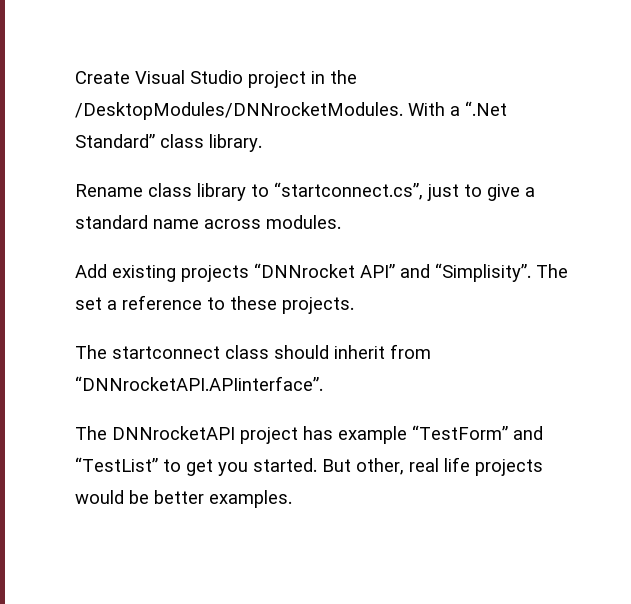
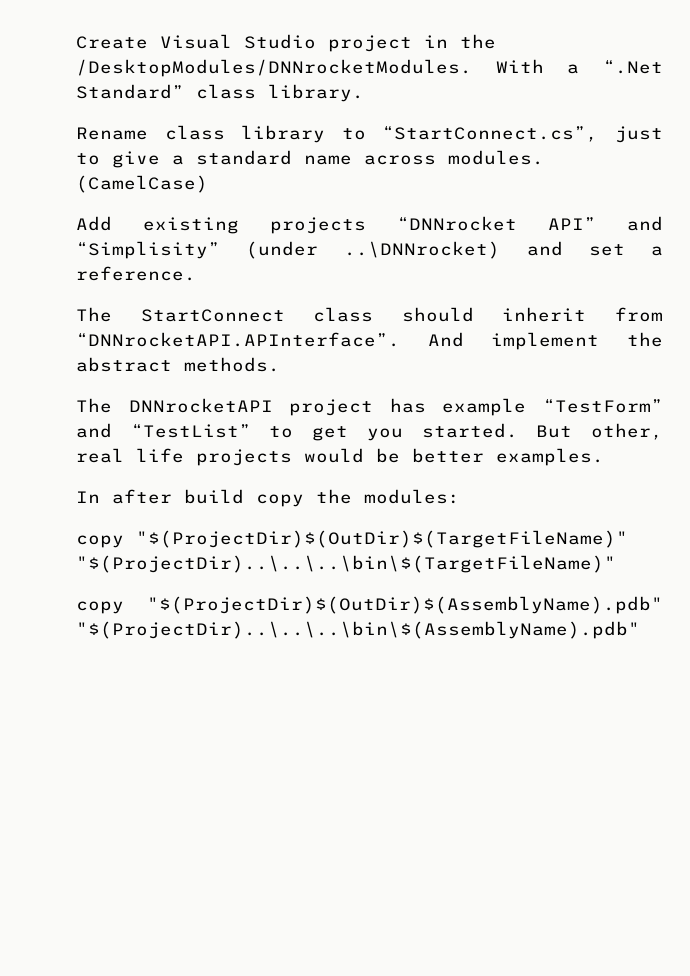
[274,182,423,200] “startconnect.cs”, -> [382,126,599,142] “StartConnect.cs”,
(341, 222) none -> [76,175,208,193] (CamelCase)
[435,263,568,282] [75,295,354,314] [75,345,220,359] “Simplisity”. The set a reference to these projects. // The startconnect -> [76,241,663,259] [76,266,196,281] [76,307,285,322] “Simplisity” (under ..\DNNrocket) and set a reference. // The StartConnect
[75,376,323,391] “DNNrocketAPI.APIinterface”. -> [76,332,663,350] [76,357,280,372] “DNNrocketAPI.APInterface”. And implement the abstract methods.
(292, 499) none -> [76,489,460,507] [76,530,628,548] [76,555,616,573] [76,596,663,614] [76,621,640,639] // In after build copy the modules: // copy "$(ProjectDir)$(OutDir)$(TargetFileName)" "$(ProjectDir)..\..\..\bin\$(TargetFileName)" // copy "$(ProjectDir)$(OutDir)$(AssemblyName).pdb" "$(ProjectDir)..\..\..\bin\$(AssemblyName).pdb"

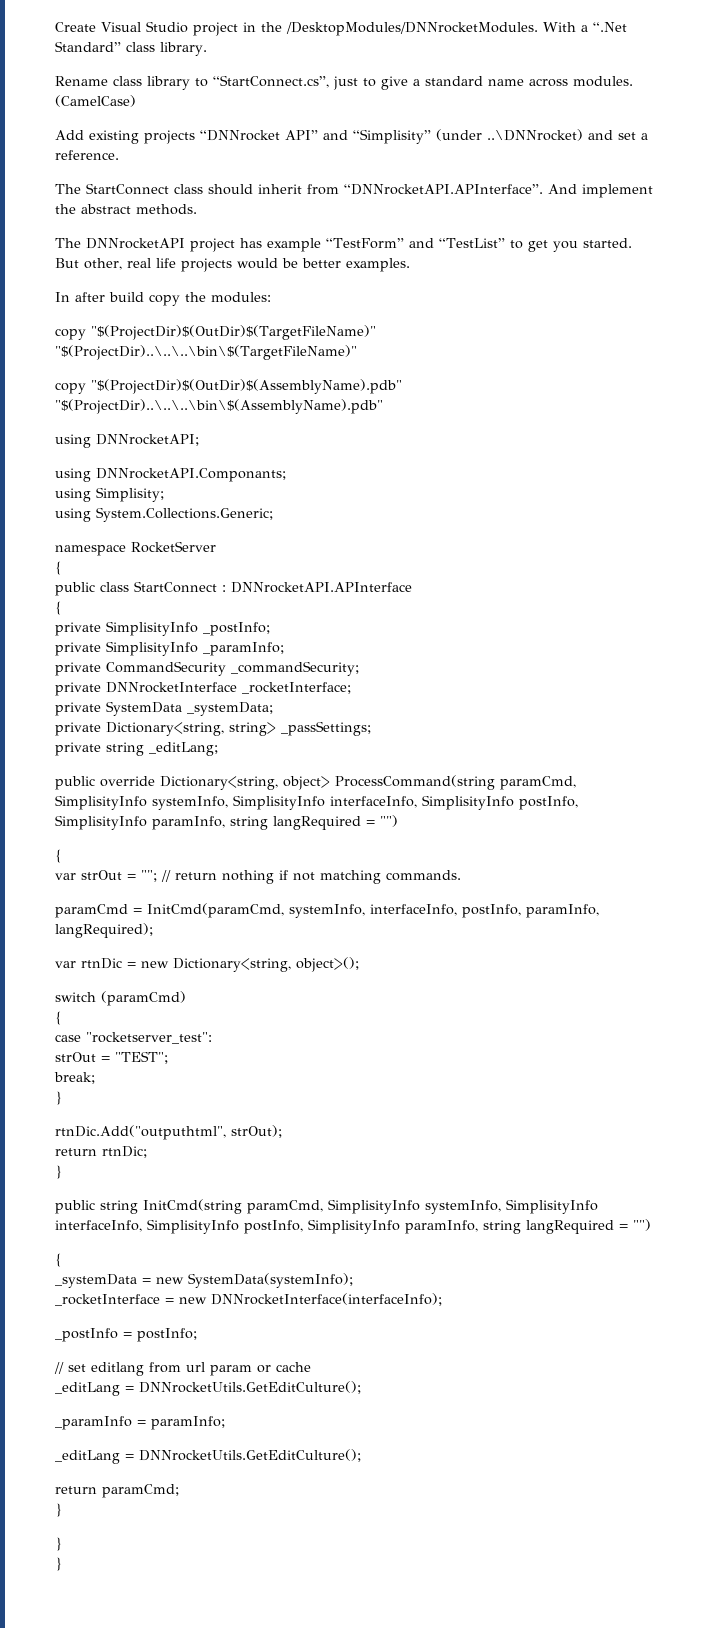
(640, 630) none -> [55,434,199,448] [55,468,286,482] [55,487,164,502] [55,507,273,522] [55,541,216,556] [55,561,62,575] [55,581,412,596] [55,601,62,615] [55,621,270,636] [55,641,284,656] [55,661,359,676] [55,682,351,696] [55,701,273,716] [55,721,371,736] [55,742,218,756] [55,775,576,790] [55,795,578,810] [55,815,398,830] [55,849,62,863] [55,870,461,884] [55,903,599,918] [55,923,153,938] [55,957,359,972] [55,991,186,1006] [55,1011,62,1025] [55,1032,212,1044] [55,1051,168,1064] [54,1072,95,1084] [55,1091,62,1105] [55,1125,282,1140] [55,1146,147,1158] [55,1165,62,1179] [55,1199,598,1214] [55,1219,651,1234] [55,1253,62,1267] [55,1273,353,1288] [55,1293,442,1306] [55,1328,197,1342] [54,1362,311,1376] [55,1381,361,1396] [55,1416,225,1430] [55,1449,361,1464] [55,1484,179,1498] [55,1503,62,1517] [55,1537,62,1551] [55,1557,62,1571] // using DNNrocketAPI; // using DNNrocketAPI.Componants; // using Simplisity; // using System.Collections.Generic; // namespace RocketServer // { // public class StartConnect : DNNrocketAPI.APInterface // { // private SimplisityInfo _postInfo; // private SimplisityInfo _paramInfo; // private CommandSecurity _commandSecurity; // private DNNrocketInterface _rocketInterface; // private SystemData _systemData; // private Dictionary<string, string> _passSettings; // private string _editLang; // public override Dictionary<string, object> ProcessCommand(string paramCmd, SimplisityInfo systemInfo, SimplisityInfo interfaceInfo, SimplisityInfo postInfo, SimplisityInfo paramInfo, string langRequired = "") // { // var strOut = ""; // return nothing if not matching commands. // paramCmd = InitCmd(paramCmd, systemInfo, interfaceInfo, postInfo, paramInfo, langRequired); // var rtnDic = new Dictionary<string, object>(); // switch (paramCmd) // { // case "rocketserver_test": // strOut = "TEST"; // break; // } // rtnDic.Add("outputhtml", strOut); // return rtnDic; // } // public string InitCmd(string paramCmd, SimplisityInfo systemInfo, SimplisityInfo interfaceInfo, SimplisityInfo postInfo, SimplisityInfo paramInfo, string langRequired = "") // { // _systemData = new SystemData(systemInfo); // _rocketInterface = new DNNrocketInterface(interfaceInfo); // _postInfo = postInfo; // // set editlang from url param or cache // _editLang = DNNrocketUtils.GetEditCulture(); // _paramInfo = paramInfo; // _editLang = DNNrocketUtils.GetEditCulture(); // return paramCmd; // } // } // }

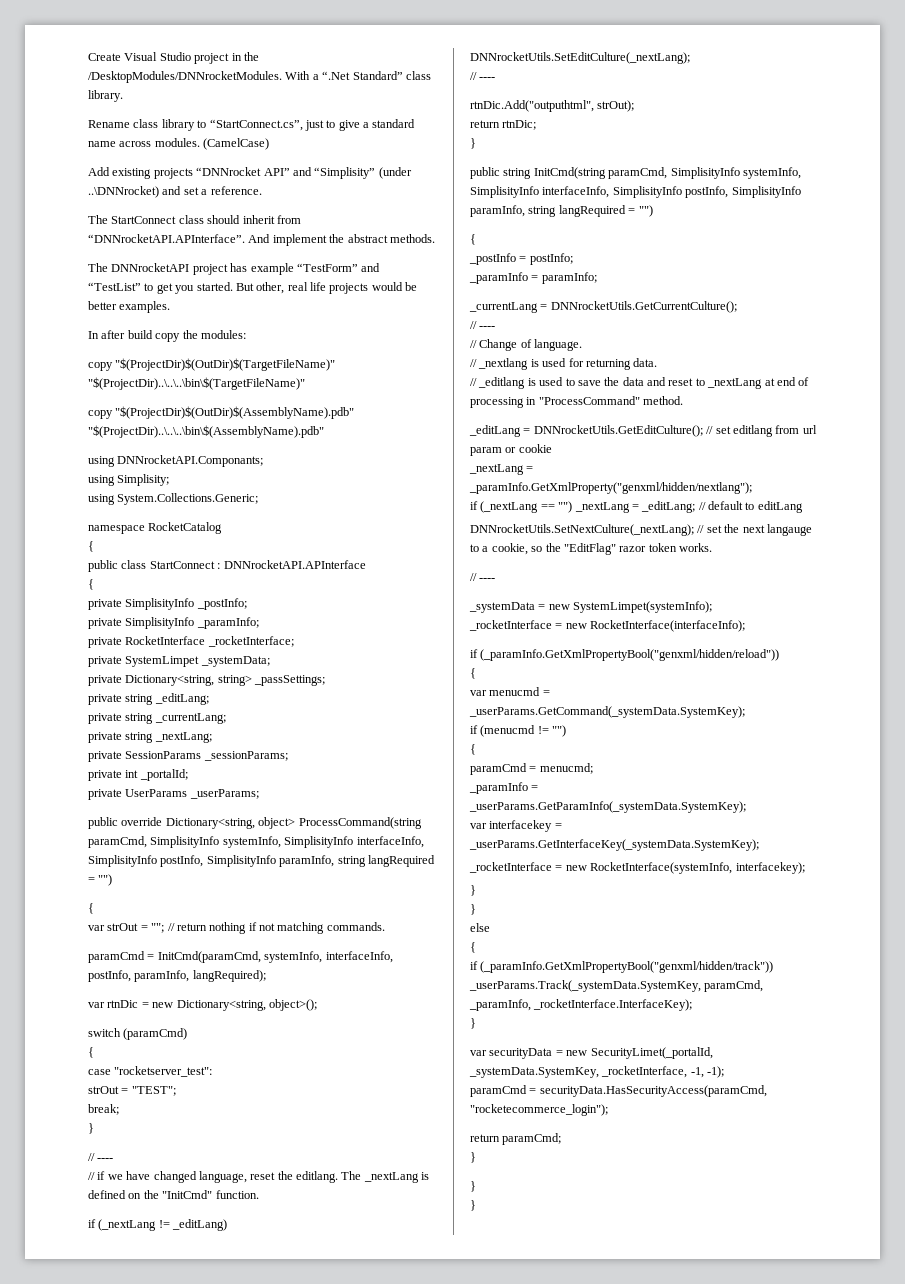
[55,434,199,448] // using DNNrocketAPI; -> (324, 431) none
[131,541,216,553] RocketServer -> [148,522,223,534] RocketCatalog
[106,661,359,676] [55,682,237,696] CommandSecurity _commandSecurity; // private DNNrocketInterface -> [125,636,206,645] RocketInterface
[106,701,182,716] SystemData -> [125,656,200,667] SystemLimpet
(218, 749) none -> [88,713,226,724] [88,732,212,743] [88,751,288,762] [88,769,188,781] [88,789,259,800] // private string _currentLang; // private string _nextLang; // private SessionParams _sessionParams; // private int _portalId; // private UserParams _userParams;
(62, 1098) none -> [88,1153,114,1161] [88,1171,430,1183] [88,1190,259,1199] [88,1219,228,1231] [470,52,690,64] [470,72,496,80] // // ---- // // if we have changed language, reset the editlang. The _nextLang is defined on the "InitCmd" function. // if (_nextLang != _editLang) DNNrocketUtils.SetEditCulture(_nextLang); // // ----
[55,1273,353,1288] [55,1293,442,1306] [55,1328,197,1342] _systemData = new SystemData(systemInfo); // _rocketInterface = new DNNrocketInterface(interfaceInfo); // _postInfo = postInfo; // -> [469,253,573,265] [469,272,597,284] [469,301,737,313] [470,321,496,329] [470,339,583,351] [470,358,658,370] [470,377,810,389] [470,396,684,408] [469,425,703,437] _postInfo = postInfo; // _paramInfo = paramInfo; // _currentLang = DNNrocketUtils.GetCurrentCulture(); // // ---- // // Change of language. // // _nextlang is used for returning data. // // _editlang is used to save the data and reset to _nextLang at end of processing in "ProcessCommand" method. // _editLang = DNNrocketUtils.GetEditCulture();
[276,1362,311,1372] [55,1381,361,1396] [55,1416,225,1430] [55,1449,361,1464] cache // _editLang = DNNrocketUtils.GetEditCulture(); // _paramInfo = paramInfo; // _editLang = DNNrocketUtils.GetEditCulture(); -> [518,444,552,453] [469,464,534,475] [469,482,752,494] [470,501,803,513] [470,524,812,536] [470,543,712,555] [470,573,496,581] [469,601,713,613] [469,620,746,632] [470,649,780,661] [470,668,476,679] [470,687,550,696] [469,706,745,718] [470,725,567,737] [470,744,476,755] [470,763,593,775] [469,782,539,794] [469,801,746,813] [470,820,562,832] [469,839,759,851] [469,862,805,874] [470,885,476,896] [470,904,476,915] [470,923,490,932] [470,942,476,953] [470,961,774,973] [469,980,764,992] [469,999,693,1011] [470,1018,476,1029] [470,1047,713,1059] [469,1066,725,1078] [470,1085,767,1097] [470,1104,608,1116] cookie // _nextLang = _paramInfo.GetXmlProperty("genxml/hidden/nextlang"); // if (_nextLang == "") _nextLang = _editLang; // default to editLang // DNNrocketUtils.SetNextCulture(_nextLang); // set the next langauge to a cookie, so the "EditFlag" razor token works. // // ---- // _systemData = new SystemLimpet(systemInfo); // _rocketInterface = new RocketInterface(interfaceInfo); // if (_paramInfo.GetXmlPropertyBool("genxml/hidden/reload")) // { // var menucmd = _userParams.GetCommand(_systemData.SystemKey); // if (menucmd != "") // { // paramCmd = menucmd; // _paramInfo = _userParams.GetParamInfo(_systemData.SystemKey); // var interfacekey = _userParams.GetInterfaceKey(_systemData.SystemKey); // _rocketInterface = new RocketInterface(systemInfo, interfacekey); // } // } // else // { // if (_paramInfo.GetXmlPropertyBool("genxml/hidden/track")) _userParams.Track(_systemData.SystemKey, paramCmd, _paramInfo, _rocketInterface.InterfaceKey); // } // var securityData = new SecurityLimet(_portalId, _systemData.SystemKey, _rocketInterface, -1, -1); // paramCmd = securityData.HasSecurityAccess(paramCmd, "rocketecommerce_login");

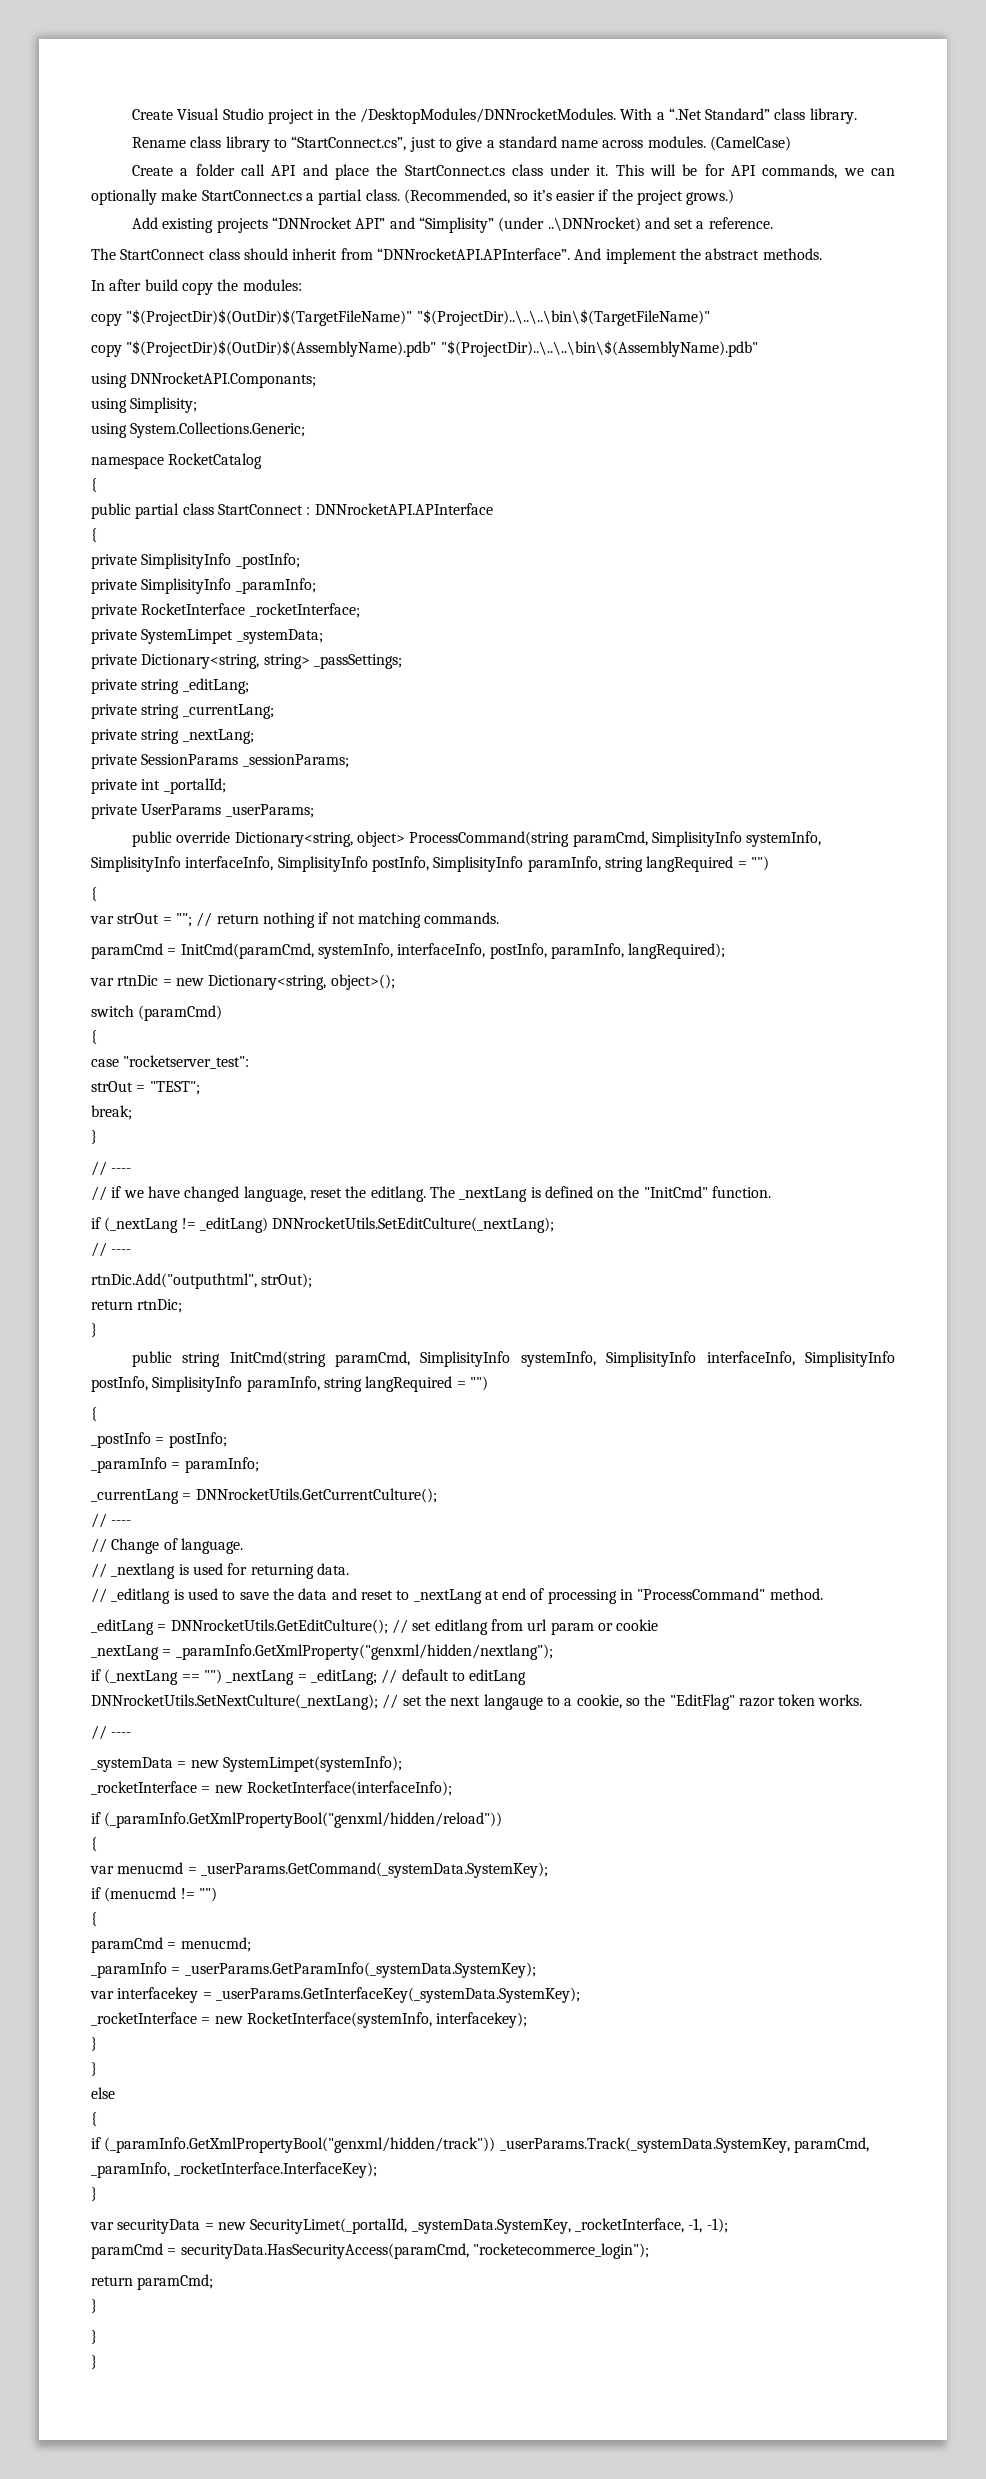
(270, 144) none -> [131,164,895,180] [91,189,735,205] // Create a folder call API and place the StartConnect.cs class under it. This will be for API commands, we can optionally make StartConnect.cs a partial class. (Recommended, so it’s easier if the project grows.)
[88,263,381,275] [88,282,418,294] [88,301,171,313] // The DNNrocketAPI project has example “TestForm” and “TestList” to get you started. But other, real life projects would be better examples. -> (822, 254) none
(118, 566) none -> [135,503,180,519] partial

